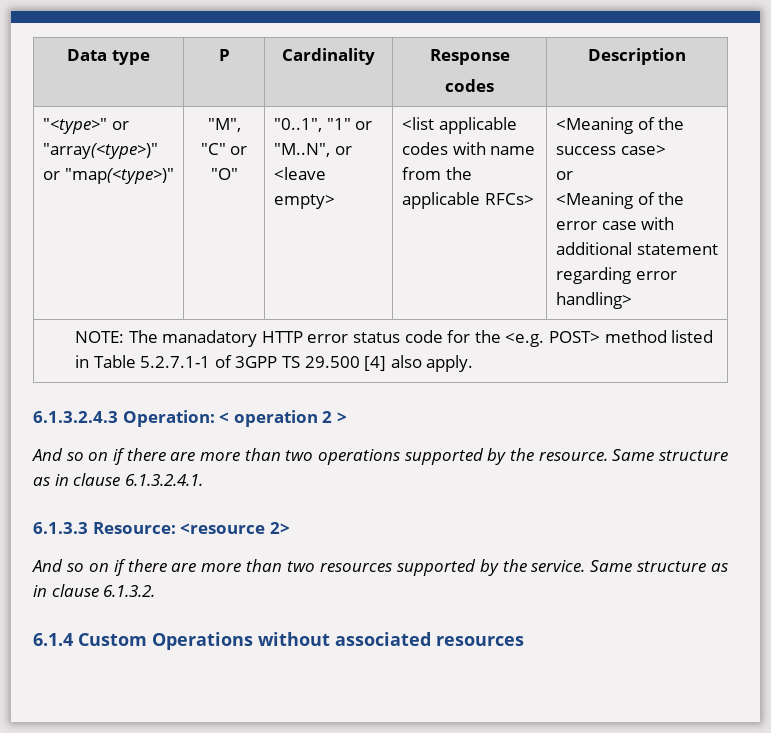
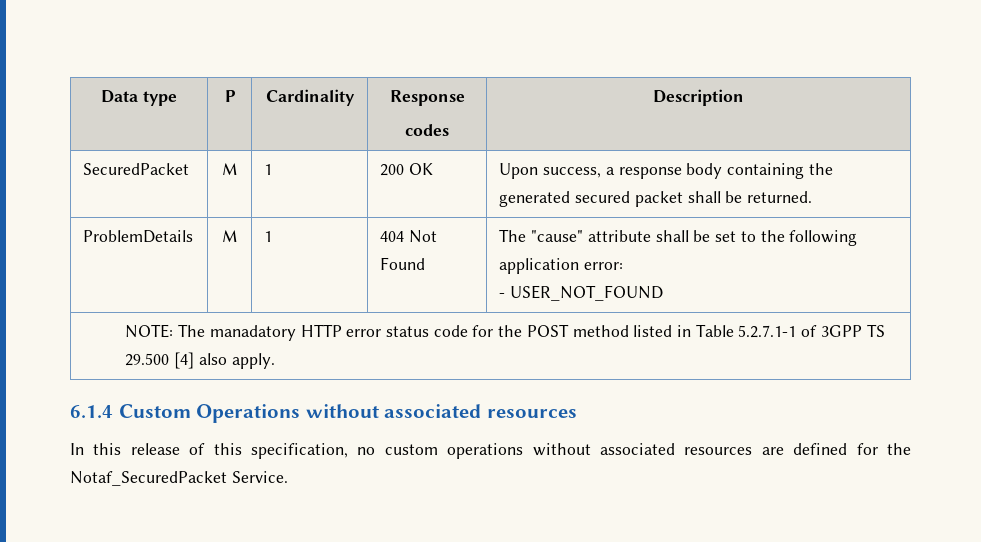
[43,118,129,134] [43,143,159,159] [43,168,174,184] [207,118,241,132] [200,143,248,155] [210,168,238,180] [274,118,373,132] [274,143,352,157] [274,167,327,180] [274,194,336,209] [402,117,517,134] [402,142,536,155] [402,167,472,180] [402,192,534,209] [556,117,685,134] [556,145,666,155] [556,171,574,180] [556,192,685,209] [556,217,675,230] [556,242,718,255] [556,267,677,284] [556,292,633,309] "<type>" or "array(<type>)" or "map(<type>)" | "M", "C" or "O" | "0..1", "1" or "M..N", or <leave empty> | <list applicable codes with name from the applicable RFCs> | <Meaning of the success case> // or // <Meaning of the error case with additional statement regarding error handling> -> [83,163,190,175] [221,163,238,175] [264,164,273,175] [380,163,434,176] [499,163,833,179] [499,191,813,207] [83,230,194,243] [221,230,238,242] [264,231,273,242] [380,230,438,243] [380,257,426,270] [499,229,858,246] [499,258,624,274] [499,285,664,301] SecuredPacket | M | 1 | 200 OK | Upon success, a response body containing the generated secured packet shall be returned. // ProblemDetails | M | 1 | 404 Not Found | The "cause" attribute shall be set to the following application error: // - USER_NOT_FOUND
[505,331,600,347] <e.g. POST> -> [526,324,569,337] POST
[33,410,347,427] [32,448,728,465] [33,473,203,486] [33,522,290,534] [32,559,728,576] [33,584,156,597] // 6.1.3.2.4.3 Operation: < operation 2 > // And so on if there are more than two operations supported by the resource. Same structure as in clause 6.1.3.2.4.1. // 6.1.3.3 Resource: <resource 2> // And so on if there are more than two resources supported by the service. Same structure as in clause 6.1.3.2. -> (275, 361) none
(524, 641) none -> [70,443,911,459] [70,471,288,486] // In this release of this specification, no custom operations without associated resources are defined for the Notaf_SecuredPacket Service.

